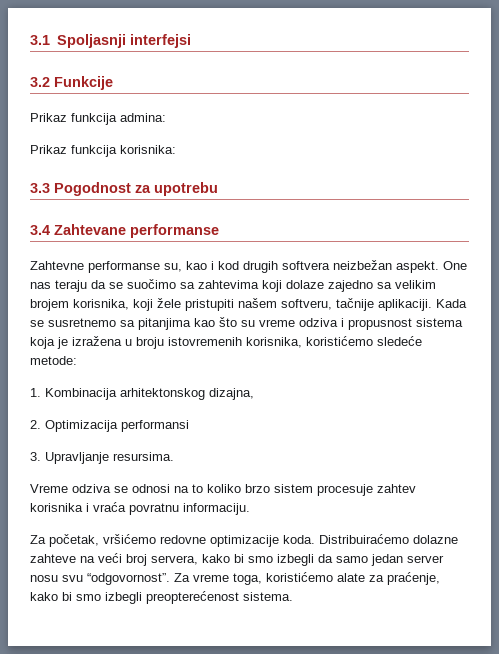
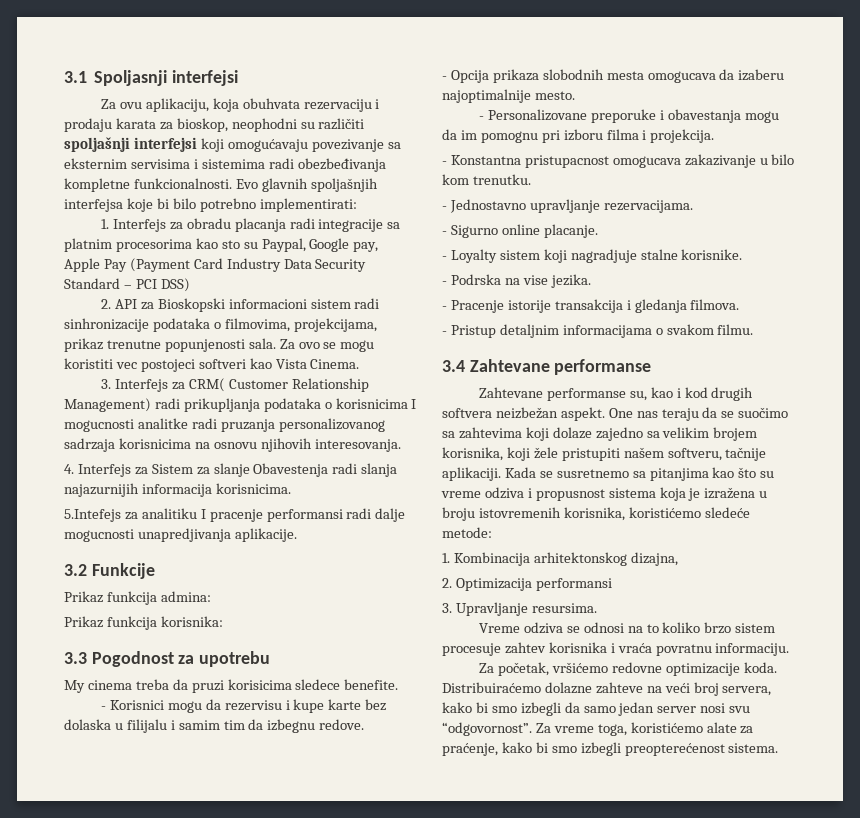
(191, 41) none -> [100,98,380,112] [64,118,365,132] [64,137,401,152] [64,158,386,172] [64,178,378,192] [64,198,357,212] [100,218,401,232] [64,238,379,252] [64,258,367,272] [64,278,190,292] [100,298,380,312] [64,318,377,332] [64,338,375,352] [64,358,360,372] [100,378,369,392] [64,398,417,412] [64,418,385,432] [64,438,401,452] [64,463,398,477] [64,483,291,497] [64,508,406,522] [64,528,297,542] // Za ovu aplikaciju, koja obuhvata rezervaciju i prodaju karata za bioskop, neophodni su različiti spoljašnji interfejsi koji omogućavaju povezivanje sa eksternim servisima i sistemima radi obezbeđivanja kompletne funkcionalnosti. Evo glavnih spoljašnjih interfejsa koje bi bilo potrebno implementirati: // 1. Interfejs za obradu placanja radi integracije sa platnim procesorima kao sto su Paypal, Google pay, Apple Pay (Payment Card Industry Data Security Standard – PCI DSS) // 2. API za Bioskopski informacioni sistem radi sinhronizacije podataka o filmovima, projekcijama, prikaz trenutne popunjenosti sala. Za ovo se mogu koristiti vec postojeci softveri kao Vista Cinema. // 3. Interfejs za CRM( Customer Relationship Management) radi prikupljanja podataka o korisnicima I mogucnosti analitke radi pruzanja personalizovanog sadrzaja korisnicima na osnovu njihovih interesovanja. // 4. Interfejs za Sistem za slanje Obavestenja radi slanja najazurnijih informacija korisnicima. // 5.Intefejs za analitiku I pracenje performansi radi dalje mogucnosti unapredjivanja aplikacije.
(218, 189) none -> [64,679,399,693] [100,699,387,713] [64,719,365,733] [442,69,785,83] [442,89,575,103] [478,109,779,123] [442,129,715,143] [442,154,795,168] [442,174,531,185] [442,199,693,213] [442,224,598,238] [442,249,743,263] [442,274,591,288] [442,299,740,313] [442,324,754,338] // My cinema treba da pruzi korisicima sledece benefite. // - Korisnici mogu da rezervisu i kupe karte bez dolaska u filijalu i samim tim da izbegnu redove. // - Opcija prikaza slobodnih mesta omogucava da izaberu najoptimalnije mesto. // - Personalizovane preporuke i obavestanja mogu da im pomognu pri izboru filma i projekcija. // - Konstantna pristupacnost omogucava zakazivanje u bilo kom trenutku. // - Jednostavno upravljanje rezervacijama. // - Sigurno online placanje. // - Loyalty sistem koji nagradjuje stalne korisnike. // - Podrska na vise jezika. // - Pracenje istorije transakcija i gledanja filmova. // - Pristup detaljnim informacijama o svakom filmu.
[30,261,84,270] Zahtevne -> [478,387,543,398] Zahtevane
[30,575,58,582] nosu -> [700,703,726,713] nosi

